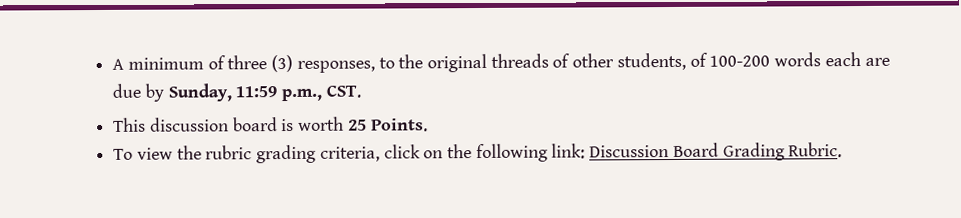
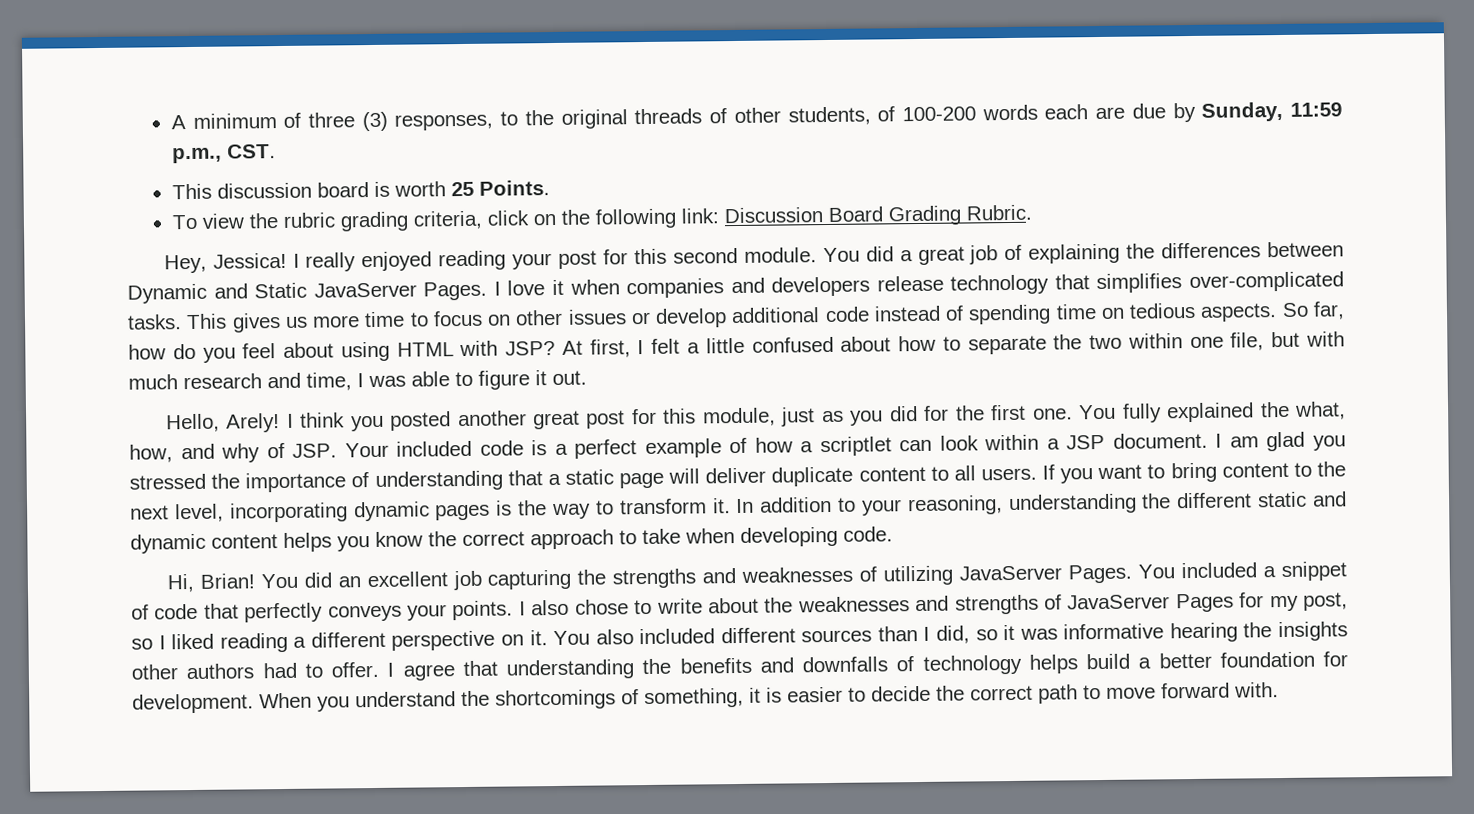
(843, 150) none -> [163,241,1345,274] [127,271,1344,304] [127,301,1345,333] [128,331,1345,363] [128,370,587,391] [165,401,1346,433] [129,431,1346,463] [129,461,1347,493] [130,491,1347,523] [130,526,893,554] [166,561,1348,593] [131,592,1349,623] [131,621,1349,653] [131,651,1348,681] [132,682,1279,714] // Hey, Jessica! I really enjoyed reading your post for this second module. You did a great job of explaining the differences between Dynamic and Static JavaServer Pages. I love it when companies and developers release technology that simplifies over-complicated tasks. This gives us more time to focus on other issues or develop additional code instead of spending time on tedious aspects. So far, how do you feel about using HTML with JSP? At first, I felt a little confused about how to separate the two within one file, but with much research and time, I was able to figure it out. // Hello, Arely! I think you posted another great post for this module, just as you did for the first one. You fully explained the what, how, and why of JSP. Your included code is a perfect example of how a scriptlet can look within a JSP document. I am glad you stressed the importance of understanding that a static page will deliver duplicate content to all users. If you want to bring content to the next level, incorporating dynamic pages is the way to transform it. In addition to your reasoning, understanding the different static and dynamic content helps you know the correct approach to take when developing code. // Hi, Brian! You did an excellent job capturing the strengths and weaknesses of utilizing JavaServer Pages. You included a snippet of code that perfectly conveys your points. I also chose to write about the weaknesses and strengths of JavaServer Pages for my post, so I liked reading a different perspective on it. You also included different sources than I did, so it was informative hearing the insights other authors had to offer. I agree that understanding the benefits and downfalls of technology helps build a better foundation for development. When you understand the shortcomings of something, it is easier to decide the correct path to move forward with.

